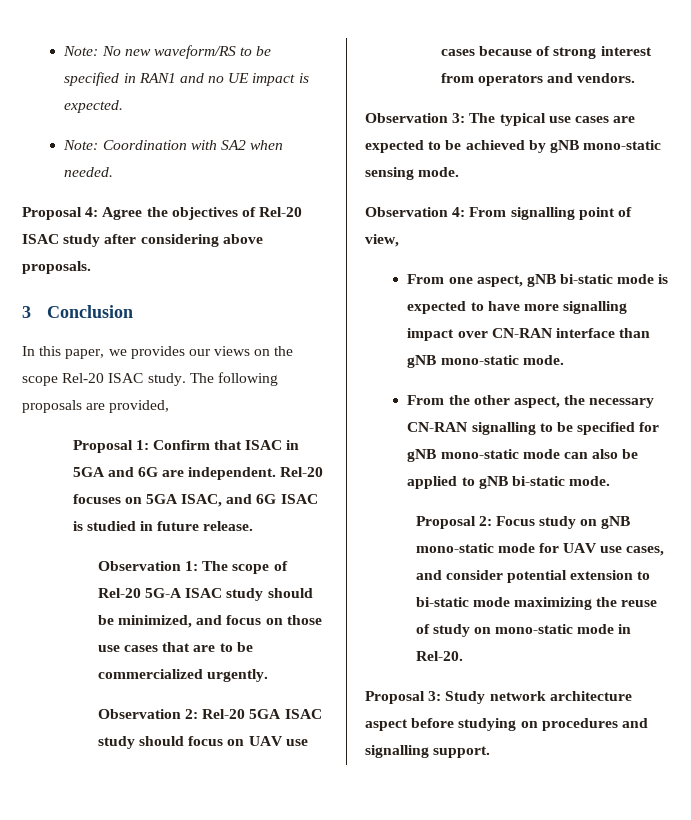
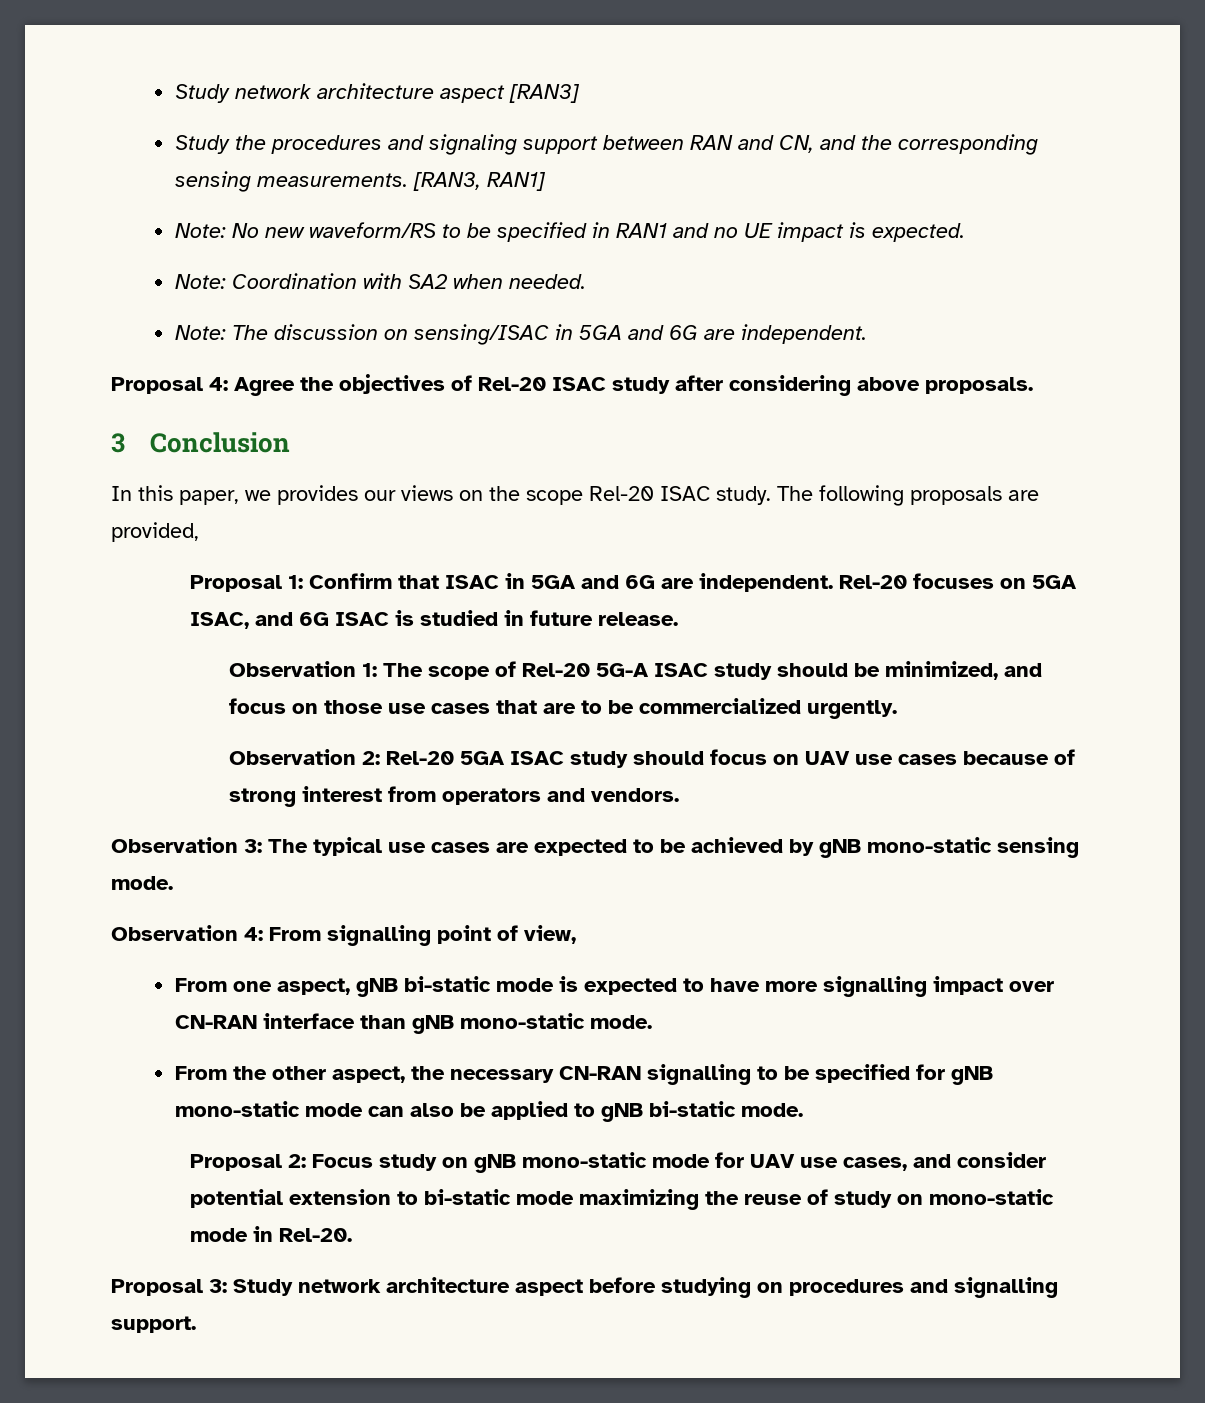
(63, 51) none -> [174,83,580,103] [174,134,1038,155] [174,171,546,192] Study network architecture aspect [RAN3] // Study the procedures and signaling support between RAN and CN, and the corresponding sensing measurements. [RAN3, RAN1] //
(114, 172) none -> [174,324,867,345] // Note: The discussion on sensing/ISAC in 5GA and 6G are independent.

